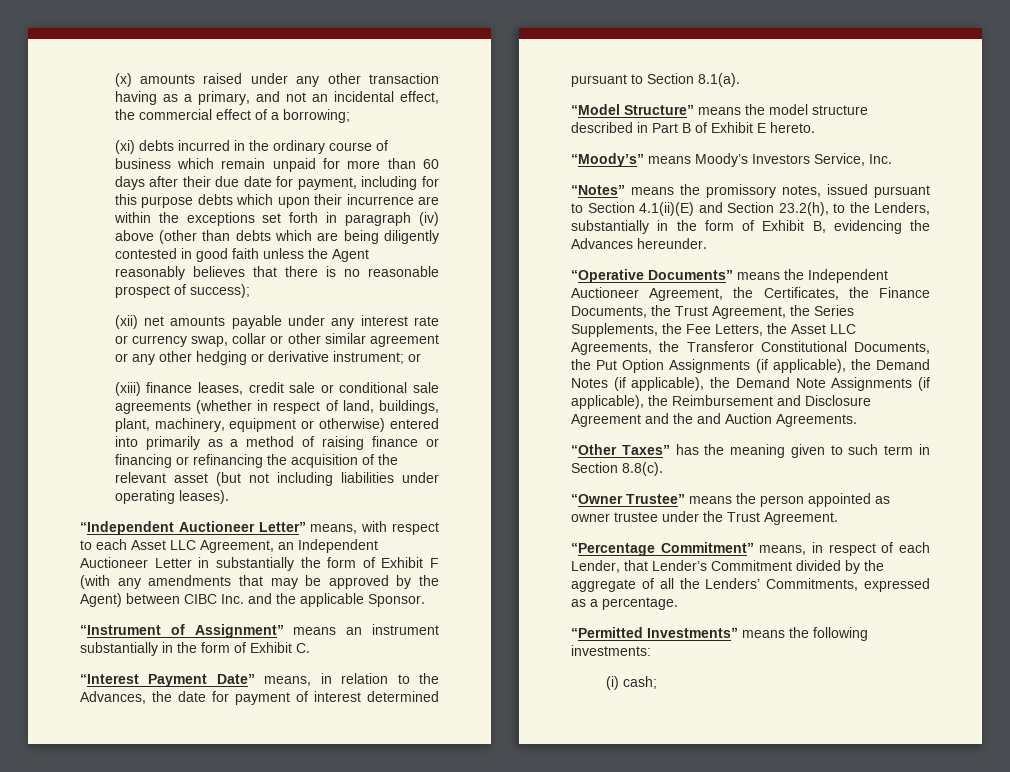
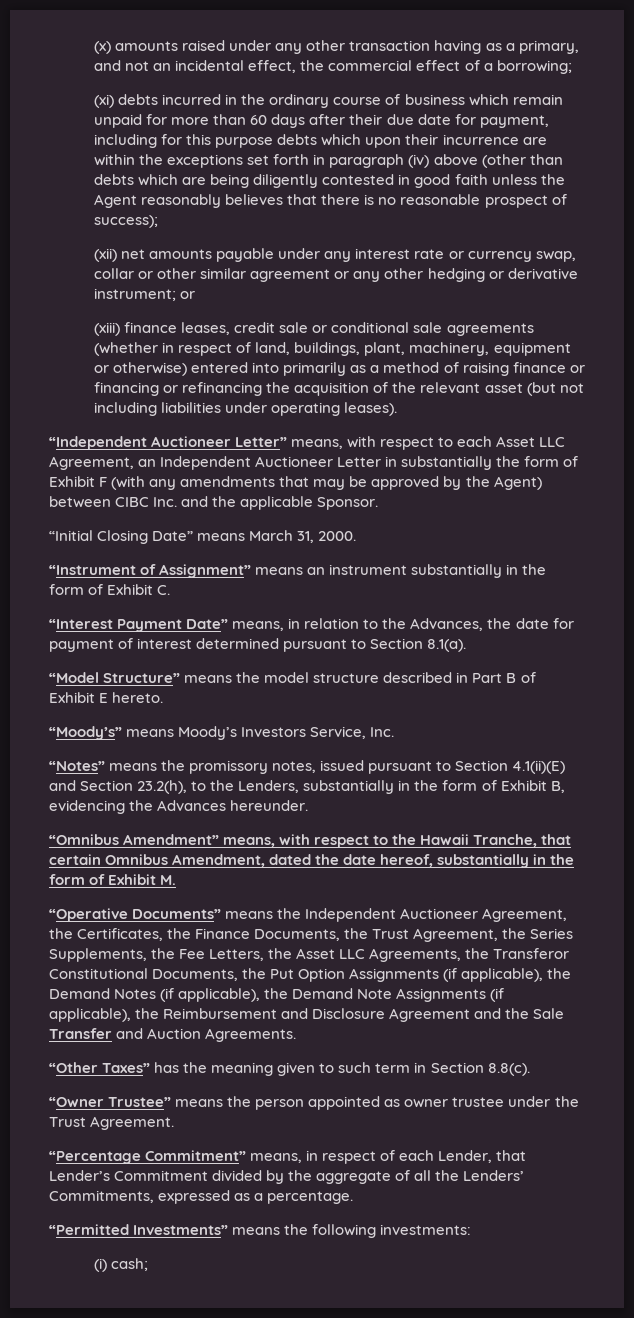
(425, 600) none -> [49,530,357,544] // “Initial Closing Date” means March 31, 2000.
(707, 243) none -> [49,834,572,848] [49,854,575,868] [49,874,177,885] // “Omnibus Amendment” means, with respect to the Hawaii Tranche, that certain Omnibus Amendment, dated the date hereof, substantially in the form of Exhibit M.
(693, 418) none -> [533,1008,565,1019] [49,1028,112,1039] Sale Transfer

